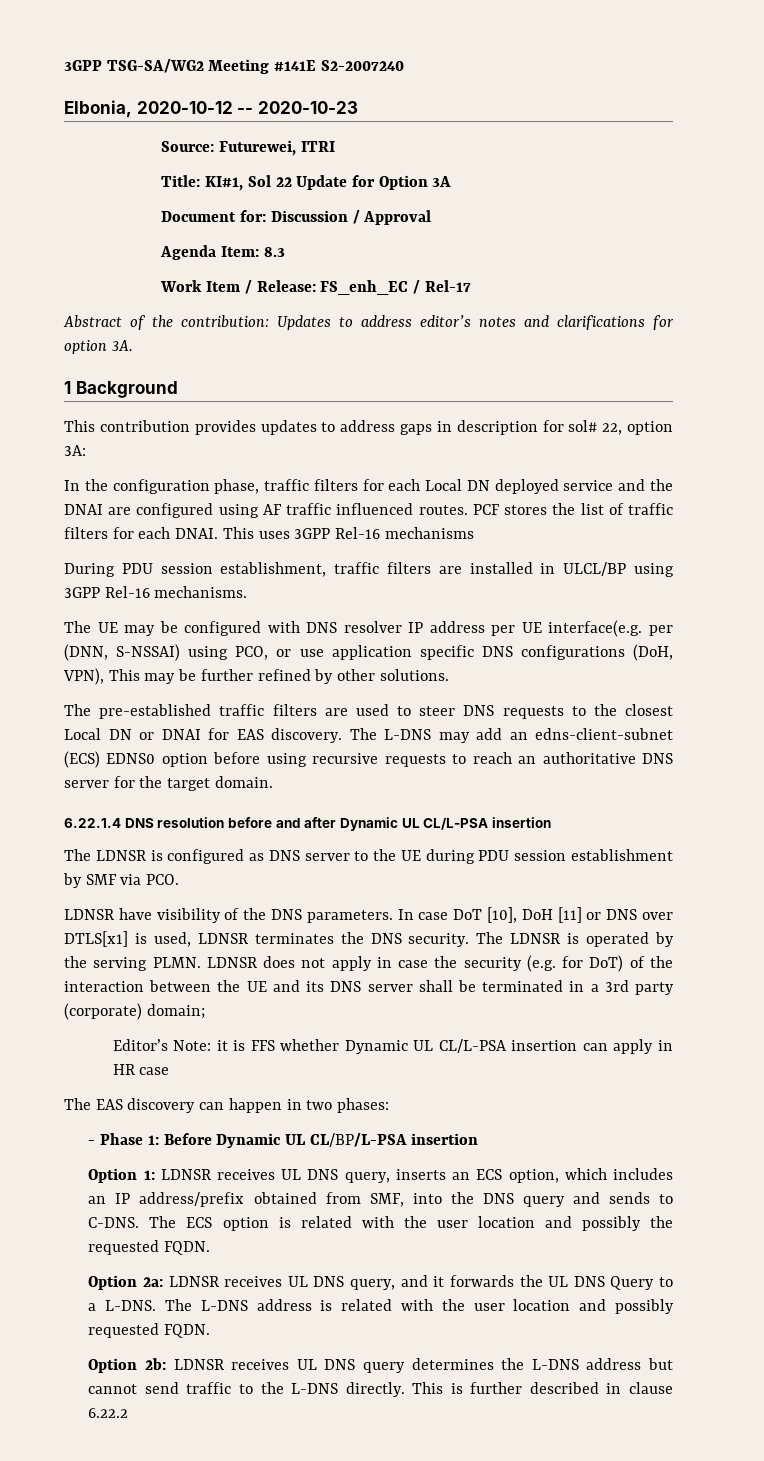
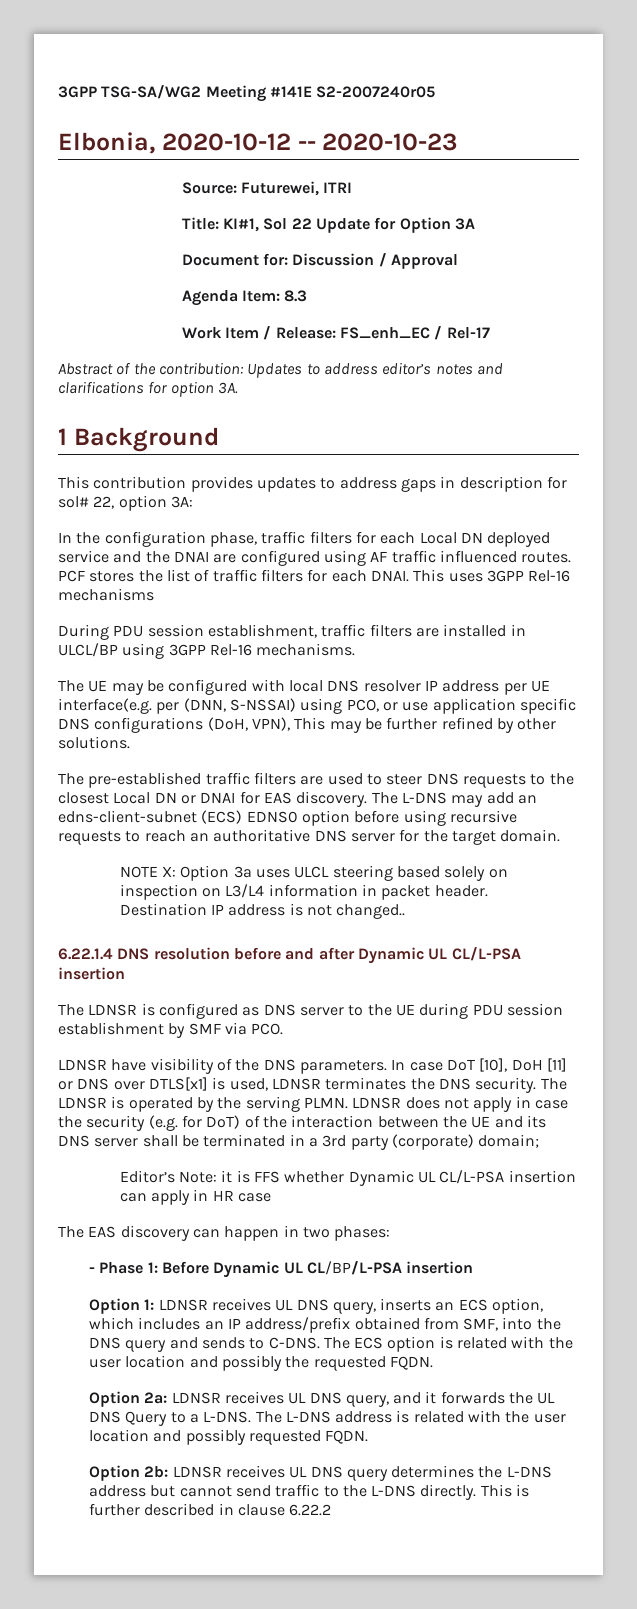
[320,60,404,71] S2-2007240 -> [316,86,436,98] S2-2007240r05
(300, 627) none -> [288,680,323,692] local
(273, 782) none -> [119,865,508,881] [119,884,488,900] [119,903,406,919] // NOTE X: Option 3a uses ULCL steering based solely on inspection on L3/L4 information in packet header. Destination IP address is not changed..

